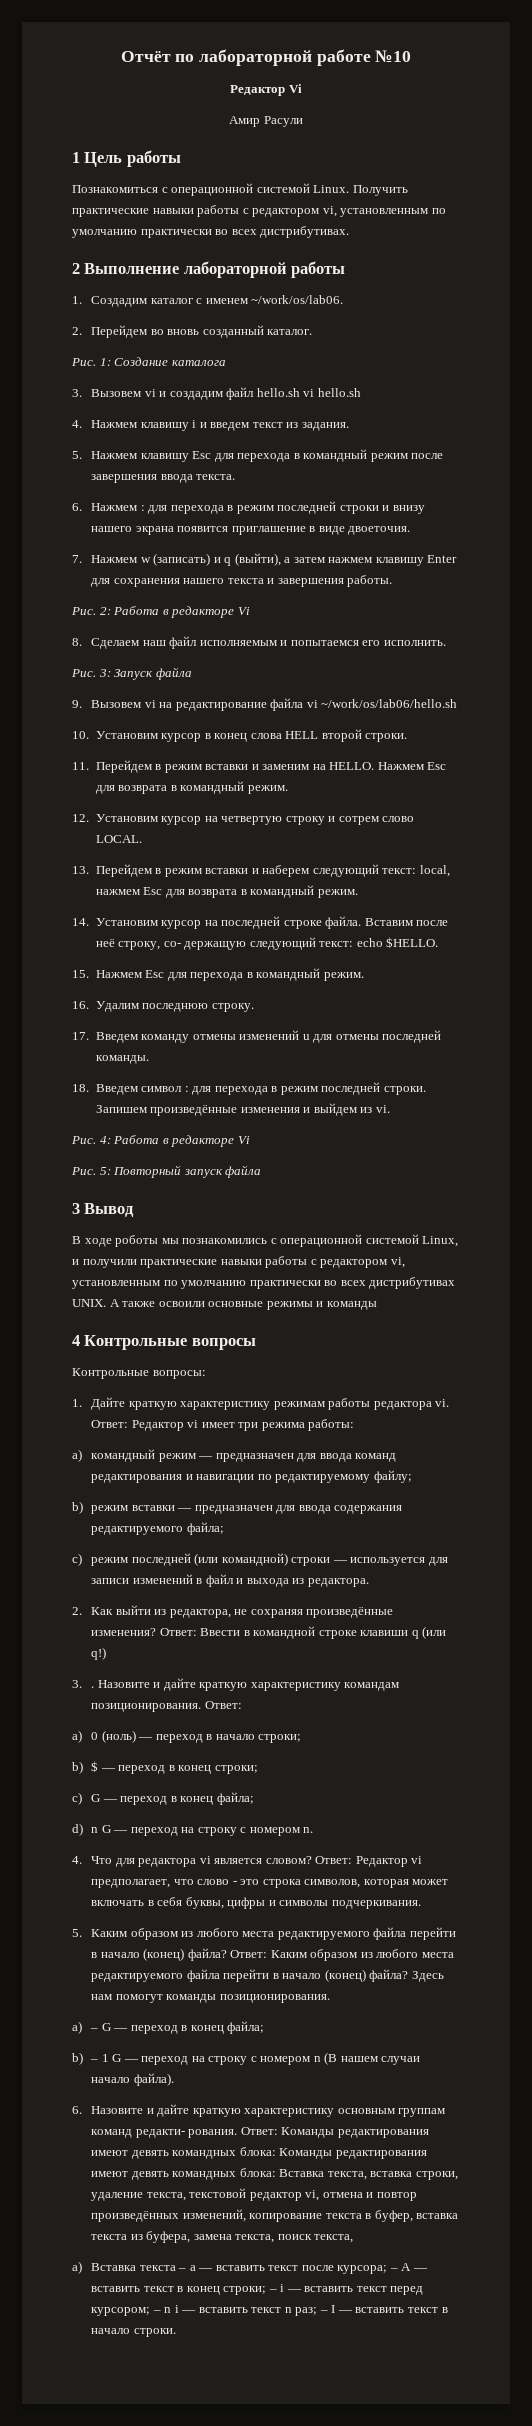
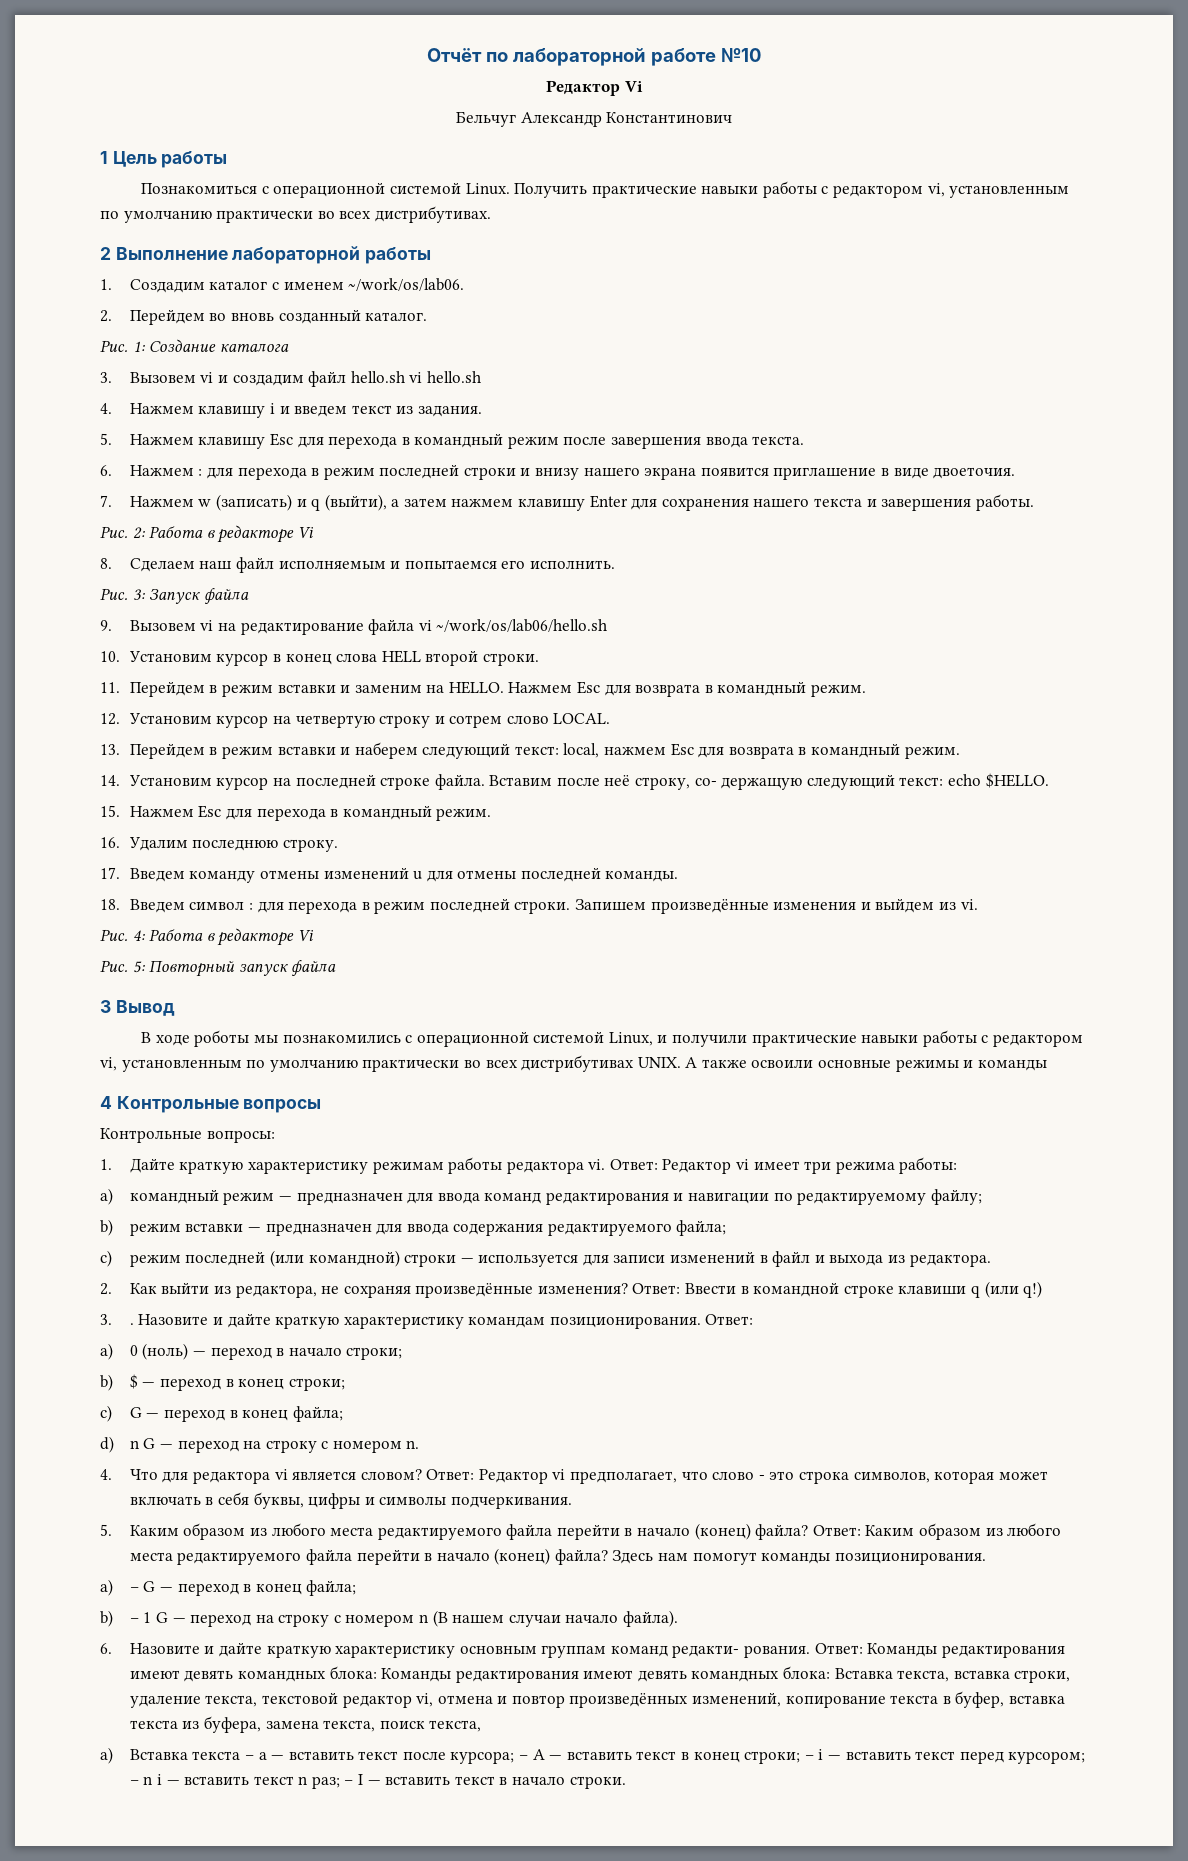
[229,116,303,127] Амир Расули -> [455,111,733,127] Бельчуг Александр Константинович

